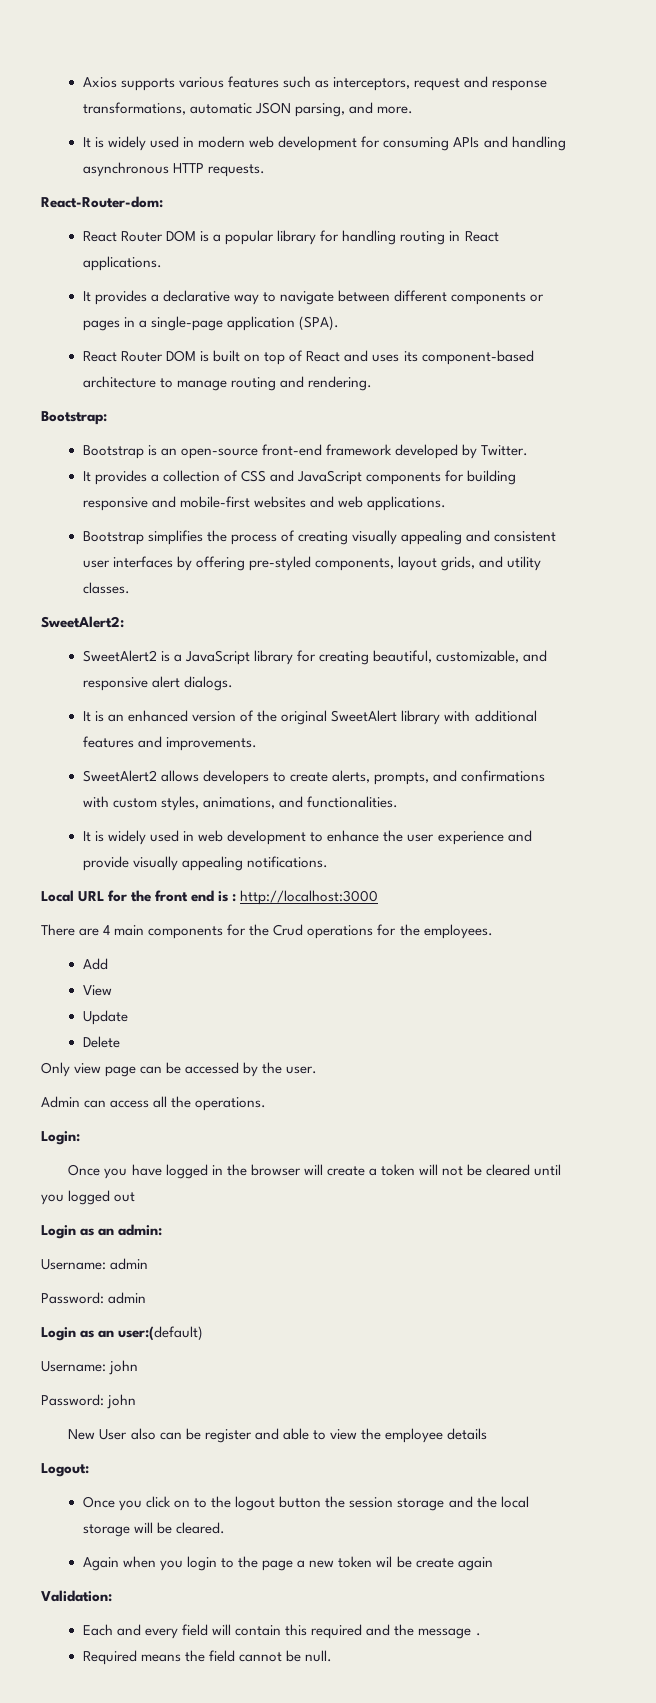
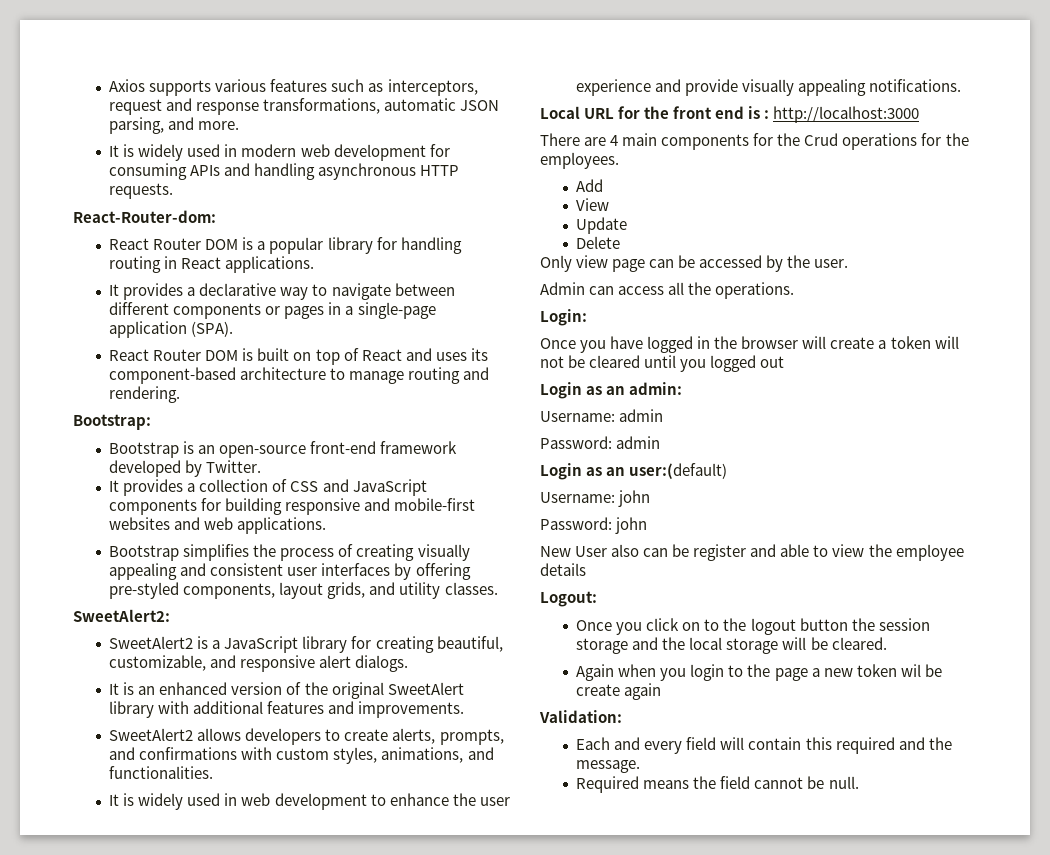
[418,1628,481,1639] message . -> [576,760,641,773] message.

